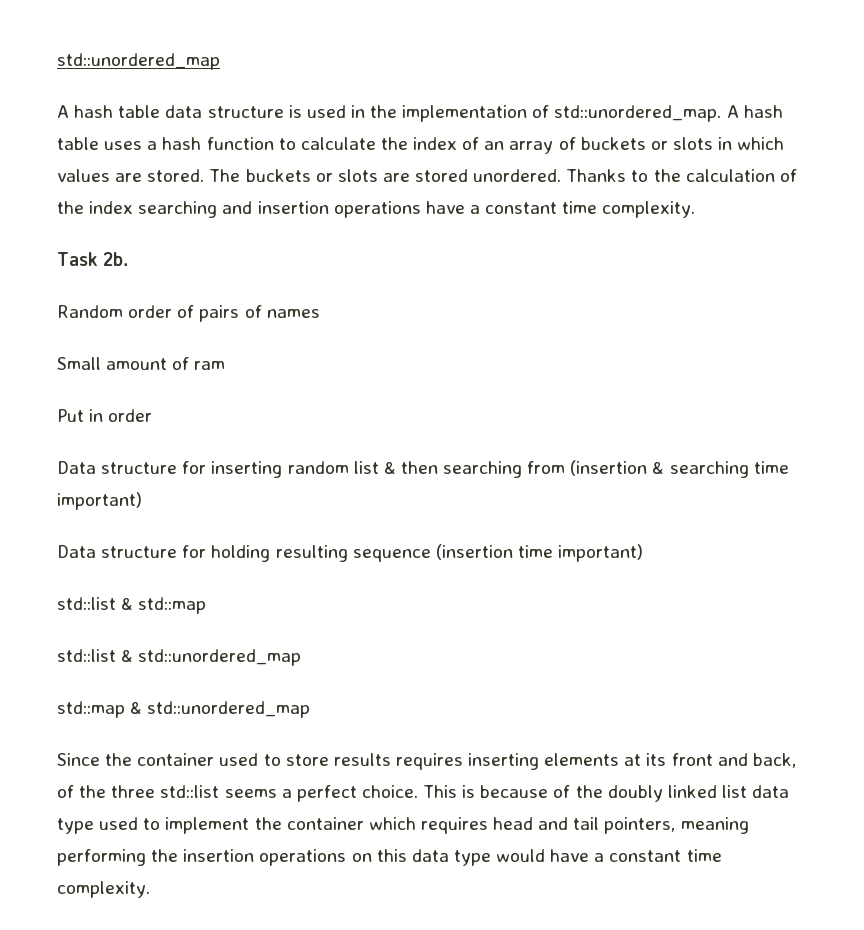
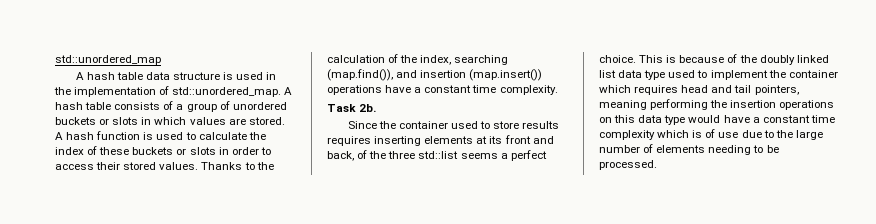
[104,137,576,154] uses a hash function to calculate the index of an array of -> [114,101,287,112] consists of a group of unordered
[209,169,562,182] The buckets or slots are stored unordered. -> [55,131,266,140] [55,146,271,155] [55,162,199,170] A hash function is used to calculate the index of these buckets or slots in order to access their stored values.
[89,201,218,218] index searching -> [420,55,509,65] [327,69,393,81] index, searching (map.find()),
(329, 207) none -> [469,69,543,81] (map.insert())
[57,305,320,322] [57,357,226,370] [57,409,153,422] [57,460,789,478] [57,492,142,510] [57,544,644,562] [57,597,207,614] [57,649,302,666] [57,701,311,718] // Random order of pairs of names // Small amount of ram // Put in order // Data structure for inserting random list & then searching from (insertion & searching time important) // Data structure for holding resulting sequence (insertion time important) // std::list & std::map // std::list & std::unordered_map // std::map & std::unordered_map -> (377, 108) none
[57,881,150,898] complexity. -> [599,129,823,140] [599,144,779,155] [599,160,657,170] complexity which is of use due to the large number of elements needing to be processed.

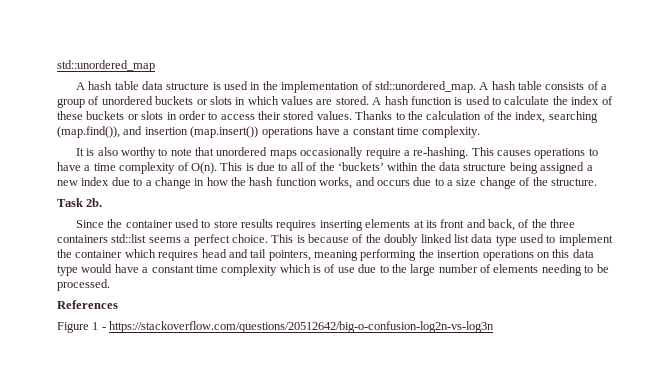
(558, 90) none -> [75,147,598,159] [57,162,593,174] [57,177,597,189] // It is also worthy to note that unordered maps occasionally require a re-hashing. This causes operations to have a time complexity of O(n). This is due to all of the ‘buckets’ within the data structure being assigned a new index due to a change in how the hash function works, and occurs due to a size change of the structure.
(416, 155) none -> [57,235,108,243] containers
(657, 165) none -> [57,300,118,309] [57,321,495,333] // References // Figure 1 - https://stackoverflow.com/questions/20512642/big-o-confusion-log2n-vs-log3n

